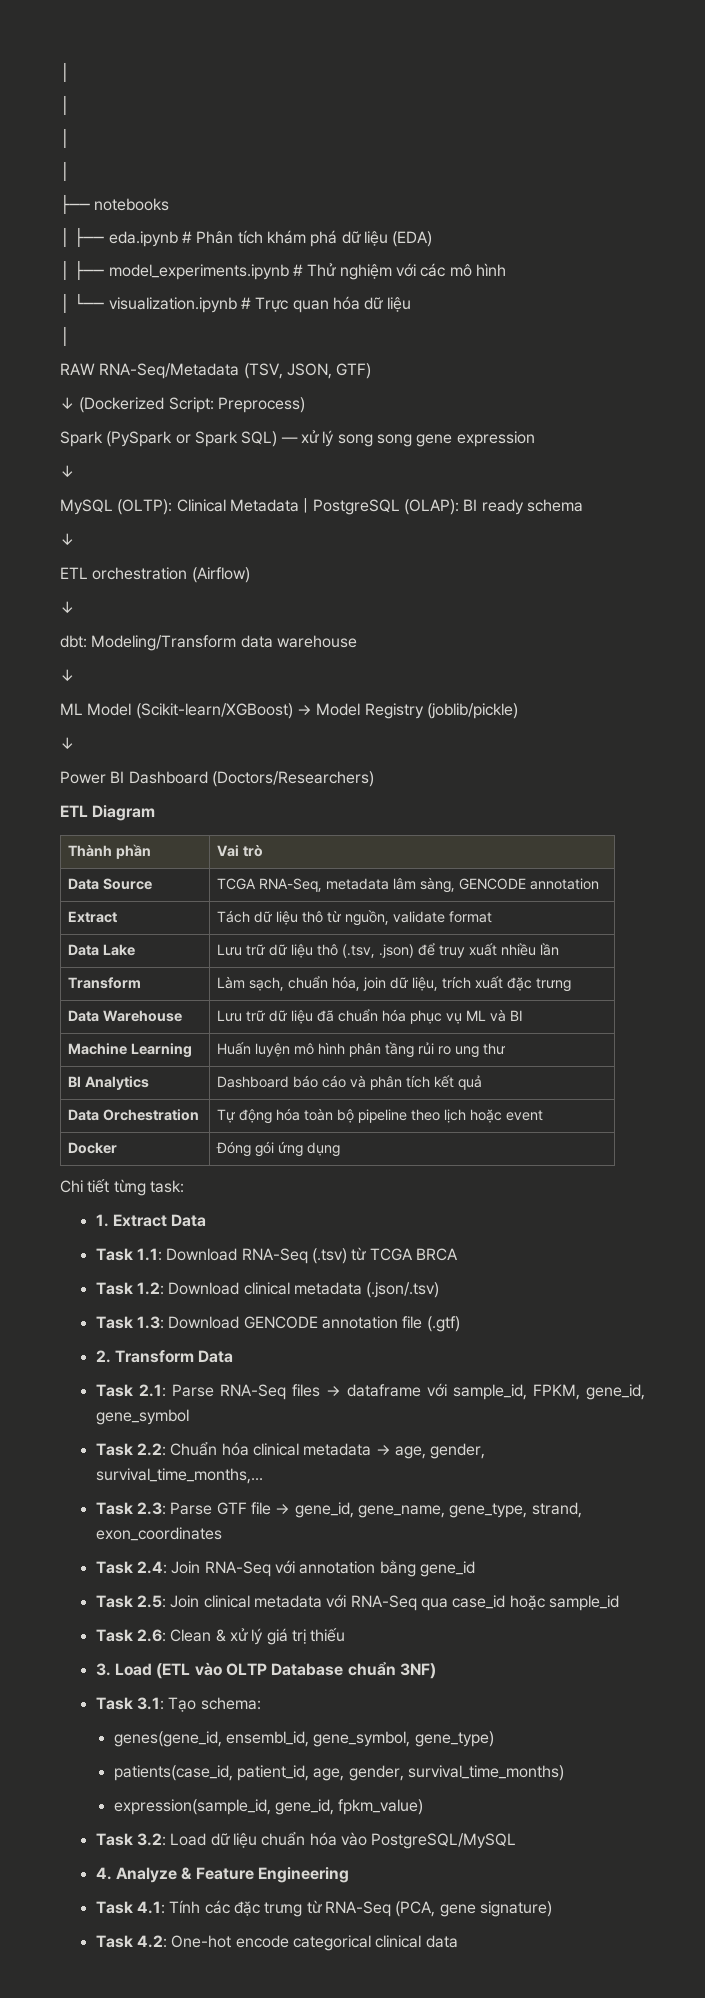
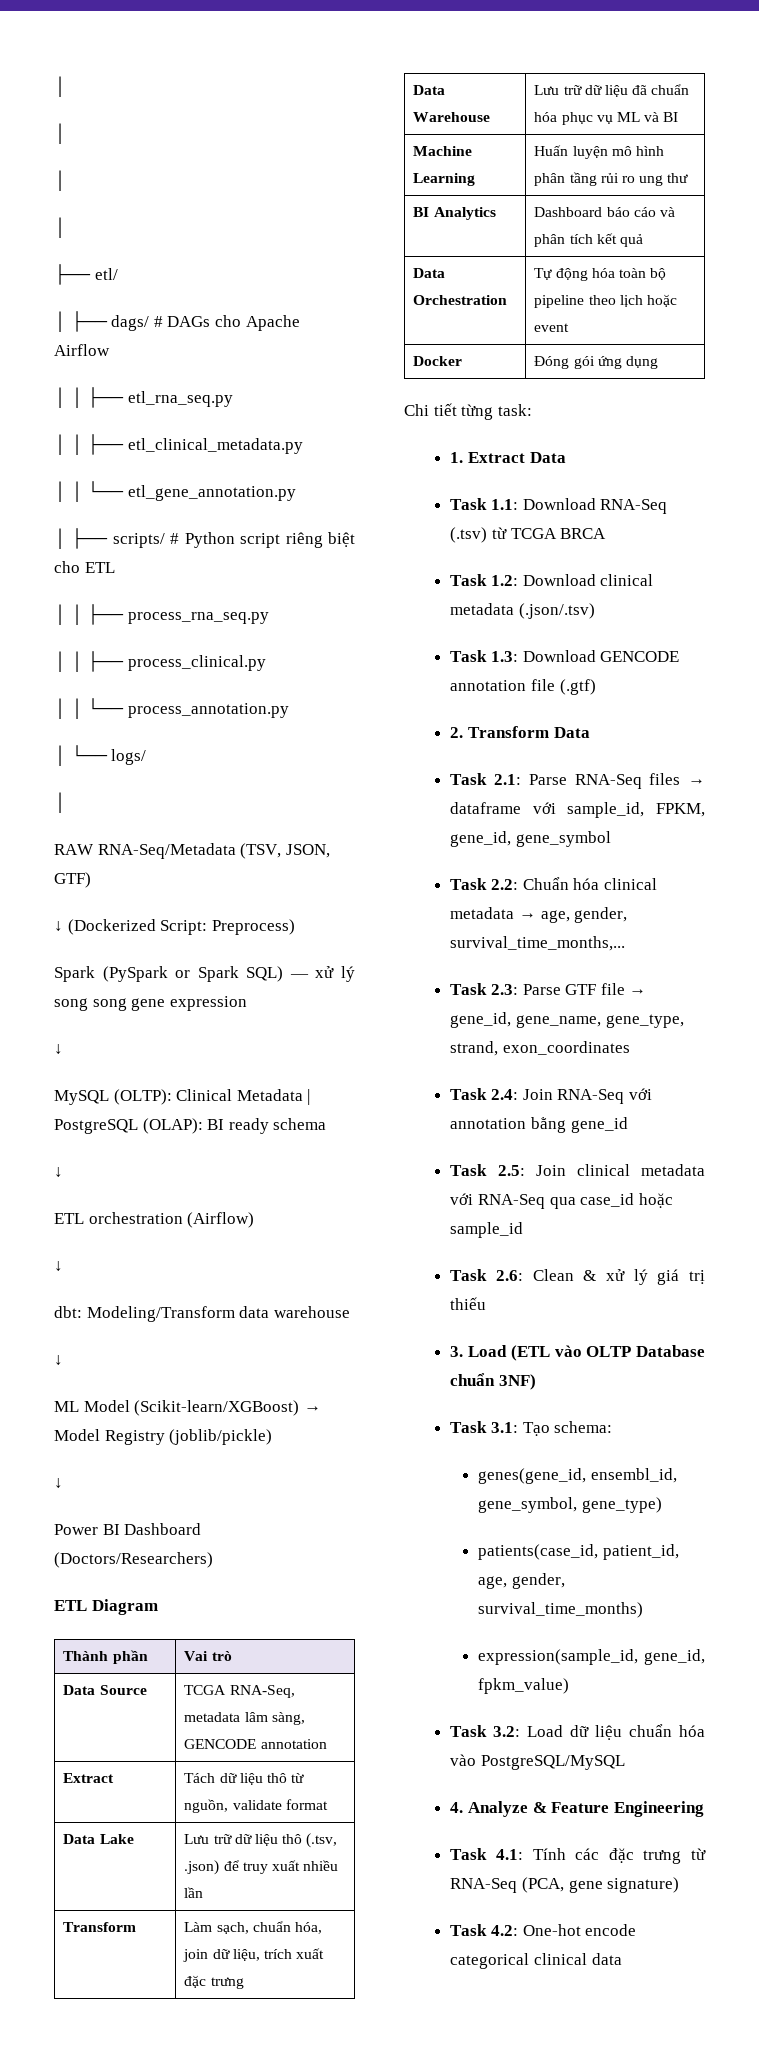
[94,198,170,211] [60,227,433,247] [60,260,506,280] [60,293,411,313] notebooks // │ ├── eda.ipynb # Phân tích khám phá dữ liệu (EDA) // │ ├── model_experiments.ipynb # Thử nghiệm với các mô hình // │ └── visualization.ipynb # Trực quan hóa dữ liệu -> [94,268,118,280] [54,311,300,332] [54,344,110,356] [54,387,233,408] [54,434,303,455] [54,481,296,502] [54,528,355,549] [54,561,115,573] [54,604,269,625] [54,651,266,672] [54,698,289,719] [54,745,147,766] etl/ // │ ├── dags/ # DAGs cho Apache Airflow // │ │ ├── etl_rna_seq.py // │ │ ├── etl_clinical_metadata.py // │ │ └── etl_gene_annotation.py // │ ├── scripts/ # Python script riêng biệt cho ETL // │ │ ├── process_rna_seq.py // │ │ ├── process_clinical.py // │ │ └── process_annotation.py // │ └── logs/

